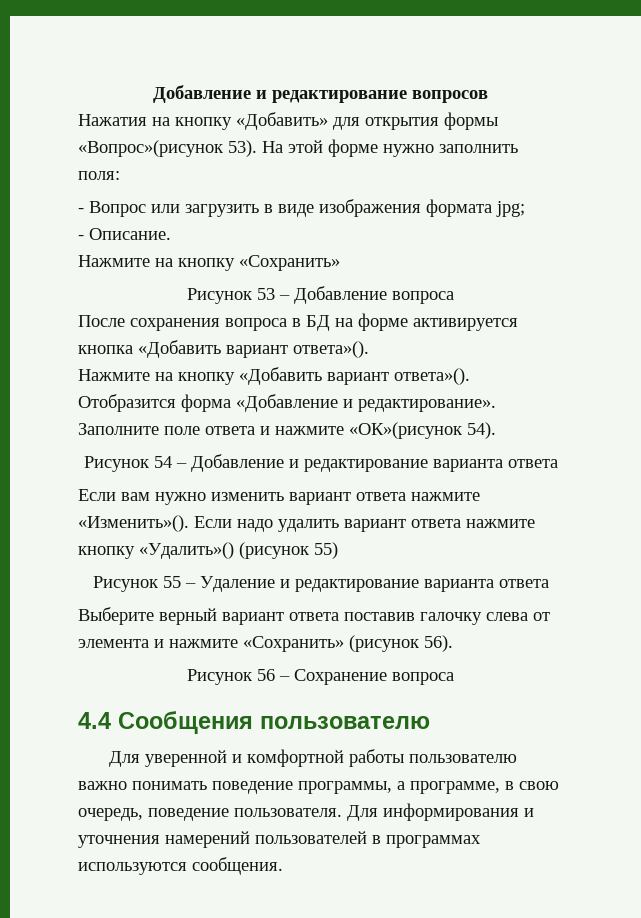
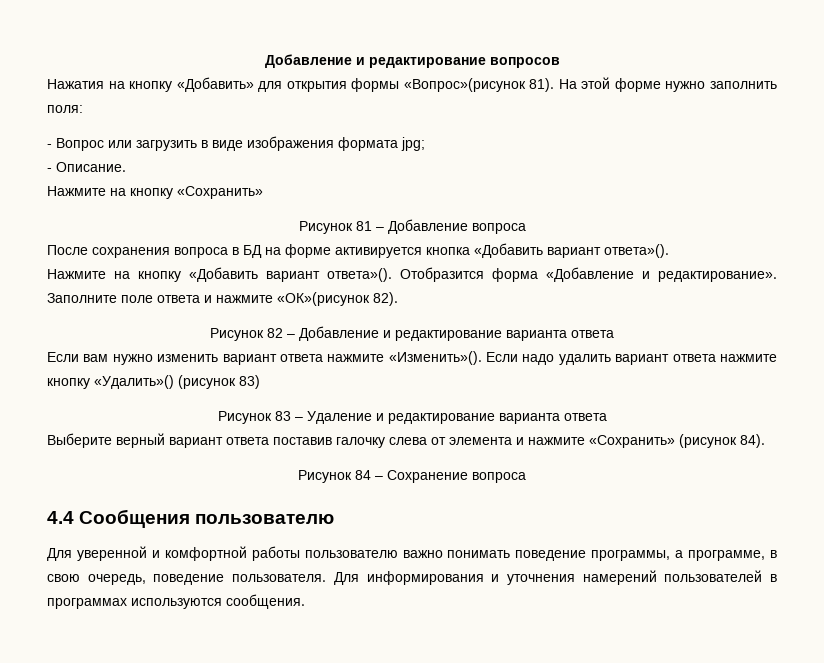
[228,140,257,157] 53). -> [529,78,555,92] 81).
[257,288,275,300] 53 -> [355,221,372,231] 81
[467,422,496,439] [83,456,172,472] 54). // Рисунок 54 -> [373,292,398,306] [210,328,283,341] 82). // Рисунок 82
[314,542,338,559] [92,576,181,592] 55) // Рисунок 55 -> [239,375,260,389] [217,411,291,424] 83) // Рисунок 83
[424,635,453,652] [187,669,275,685] 56). // Рисунок 56 -> [740,434,765,448] [298,470,371,483] 84). // Рисунок 84

